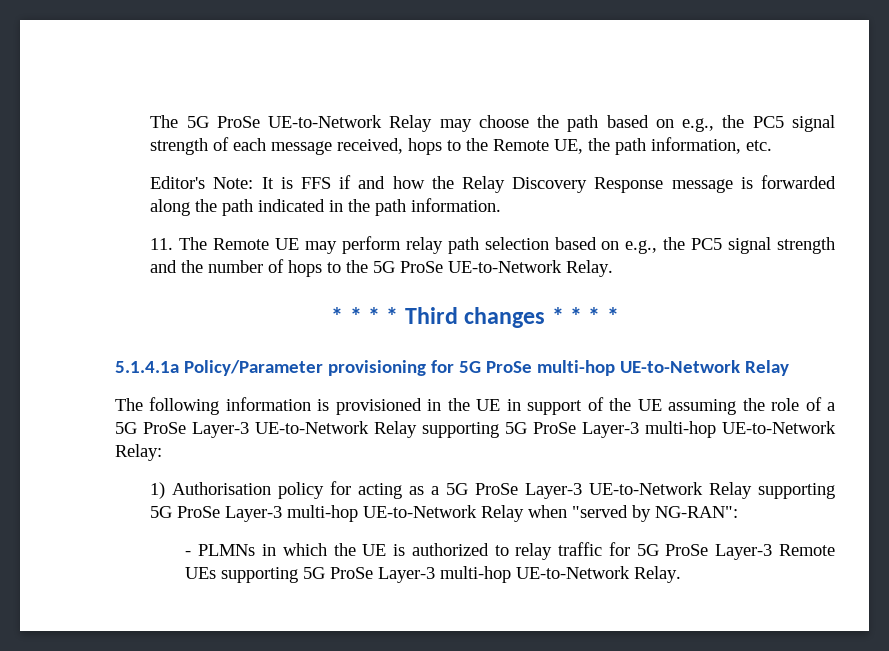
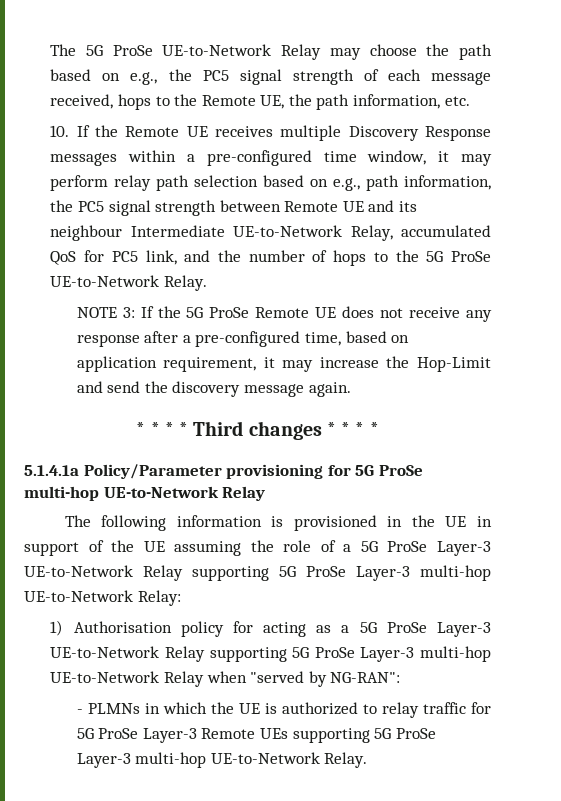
[150,175,836,193] [150,198,502,216] [150,237,299,250] Editor's Note: It is FFS if and how the Relay Discovery Response message is forwarded along the path indicated in the path information. // 11. The Remote UE -> [50,125,491,141] [50,150,450,166] 10. If the Remote UE receives multiple Discovery Response messages within a pre-configured time window, it
[663,237,835,254] the PC5 signal strength -> [366,175,491,191] [50,200,418,216] [50,225,491,241] [50,250,177,265] path information, the PC5 signal strength between Remote UE and its neighbour Intermediate UE-to-Network Relay, accumulated QoS for PC5 link,
(614, 268) none -> [76,306,492,322] [76,331,410,347] [76,356,491,372] [76,381,351,397] // NOTE 3: If the 5G ProSe Remote UE does not receive any response after a pre-configured time, based on application requirement, it may increase the Hop-Limit and send the discovery message again.

